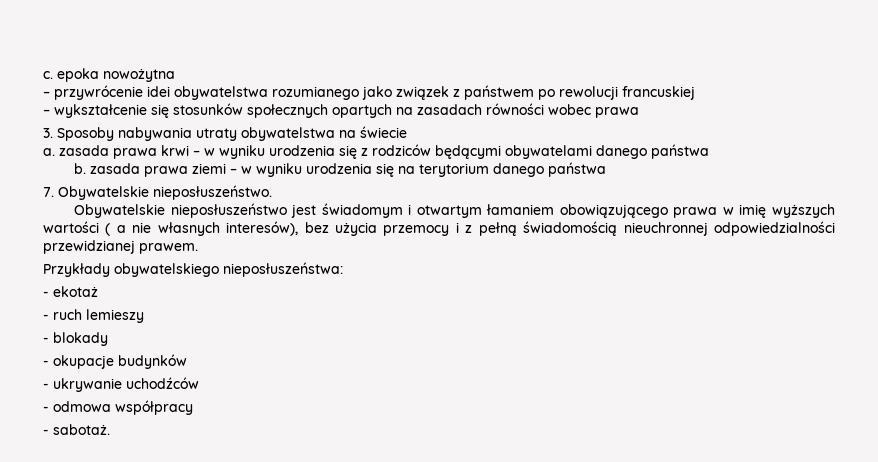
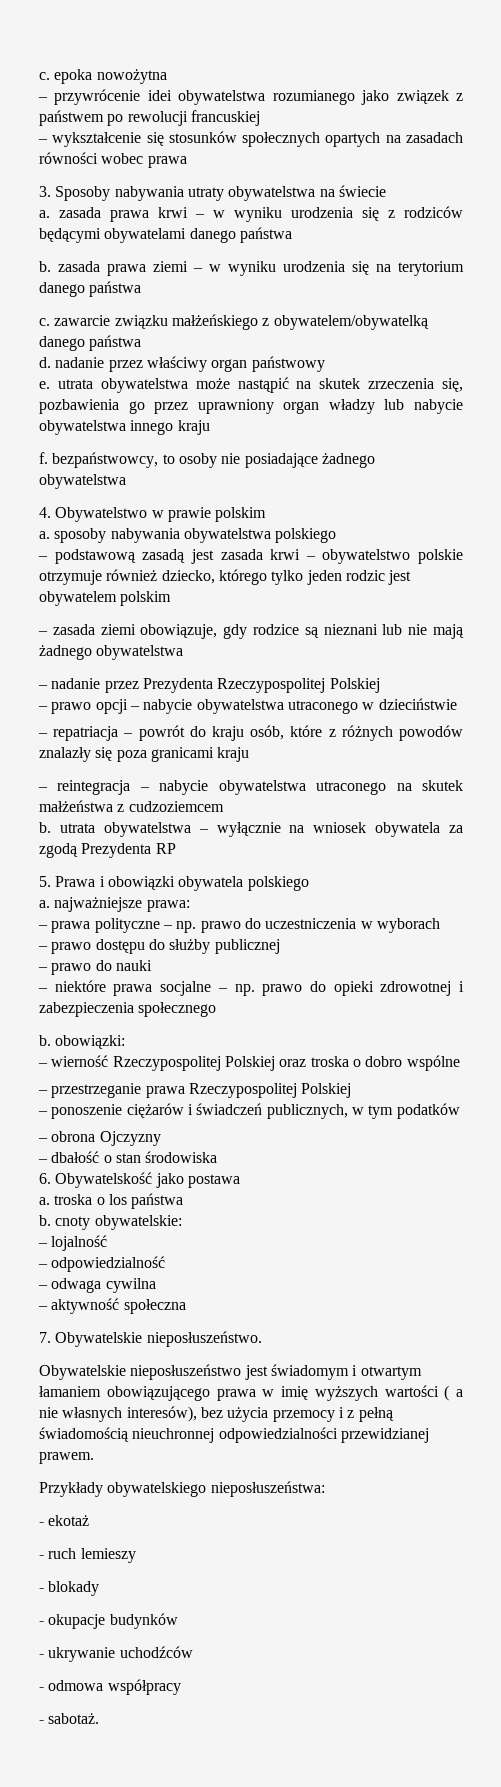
(607, 169) none -> [39,314,429,330] [39,335,142,351] [39,356,325,372] [39,377,463,393] [39,399,463,414] [39,420,210,435] [39,452,375,468] [39,474,126,489] [39,507,267,522] [39,528,337,543] [38,549,463,564] [39,569,412,585] [39,591,172,606] [38,624,465,639] [39,645,184,660] [38,678,380,693] [38,698,457,714] [38,725,463,741] [39,747,250,762] [38,780,463,795] [39,800,224,812] [39,822,463,837] [39,843,176,858] [39,876,309,891] [39,897,190,912] [38,918,440,933] [38,939,280,954] [38,960,152,975] [38,980,464,996] [39,1002,217,1017] [39,1035,126,1049] [38,1055,460,1071] [38,1083,352,1098] [38,1103,460,1119] [38,1131,161,1146] [38,1151,218,1163] [39,1172,240,1188] [39,1193,184,1209] [39,1215,182,1230] [38,1235,108,1251] [38,1256,166,1272] [38,1278,156,1293] [38,1298,186,1314] // c. zawarcie związku małżeńskiego z obywatelem/obywatelką danego państwa // d. nadanie przez właściwy organ państwowy // e. utrata obywatelstwa może nastąpić na skutek zrzeczenia się, pozbawienia go przez uprawniony organ władzy lub nabycie obywatelstwa innego kraju // f. bezpaństwowcy, to osoby nie posiadające żadnego obywatelstwa // 4. Obywatelstwo w prawie polskim // a. sposoby nabywania obywatelstwa polskiego // – podstawową zasadą jest zasada krwi – obywatelstwo polskie otrzymuje również dziecko, którego tylko jeden rodzic jest obywatelem polskim // – zasada ziemi obowiązuje, gdy rodzice są nieznani lub nie mają żadnego obywatelstwa // – nadanie przez Prezydenta Rzeczypospolitej Polskiej // – prawo opcji – nabycie obywatelstwa utraconego w dzieciństwie // – repatriacja – powrót do kraju osób, które z różnych powodów znalazły się poza granicami kraju // – reintegracja – nabycie obywatelstwa utraconego na skutek małżeństwa z cudzoziemcem // b. utrata obywatelstwa – wyłącznie na wniosek obywatela za zgodą Prezydenta RP // 5. Prawa i obowiązki obywatela polskiego // a. najważniejsze prawa: // – prawa polityczne – np. prawo do uczestniczenia w wyborach // – prawo dostępu do służby publicznej // – prawo do nauki // – niektóre prawa socjalne – np. prawo do opieki zdrowotnej i zabezpieczenia społecznego // b. obowiązki: // – wierność Rzeczypospolitej Polskiej oraz troska o dobro wspólne // – przestrzeganie prawa Rzeczypospolitej Polskiej // – ponoszenie ciężarów i świadczeń publicznych, w tym podatków // – obrona Ojczyzny // – dbałość o stan środowiska // 6. Obywatelskość jako postawa // a. troska o los państwa // b. cnoty obywatelskie: // – lojalność // – odpowiedzialność // – odwaga cywilna // – aktywność społeczna

